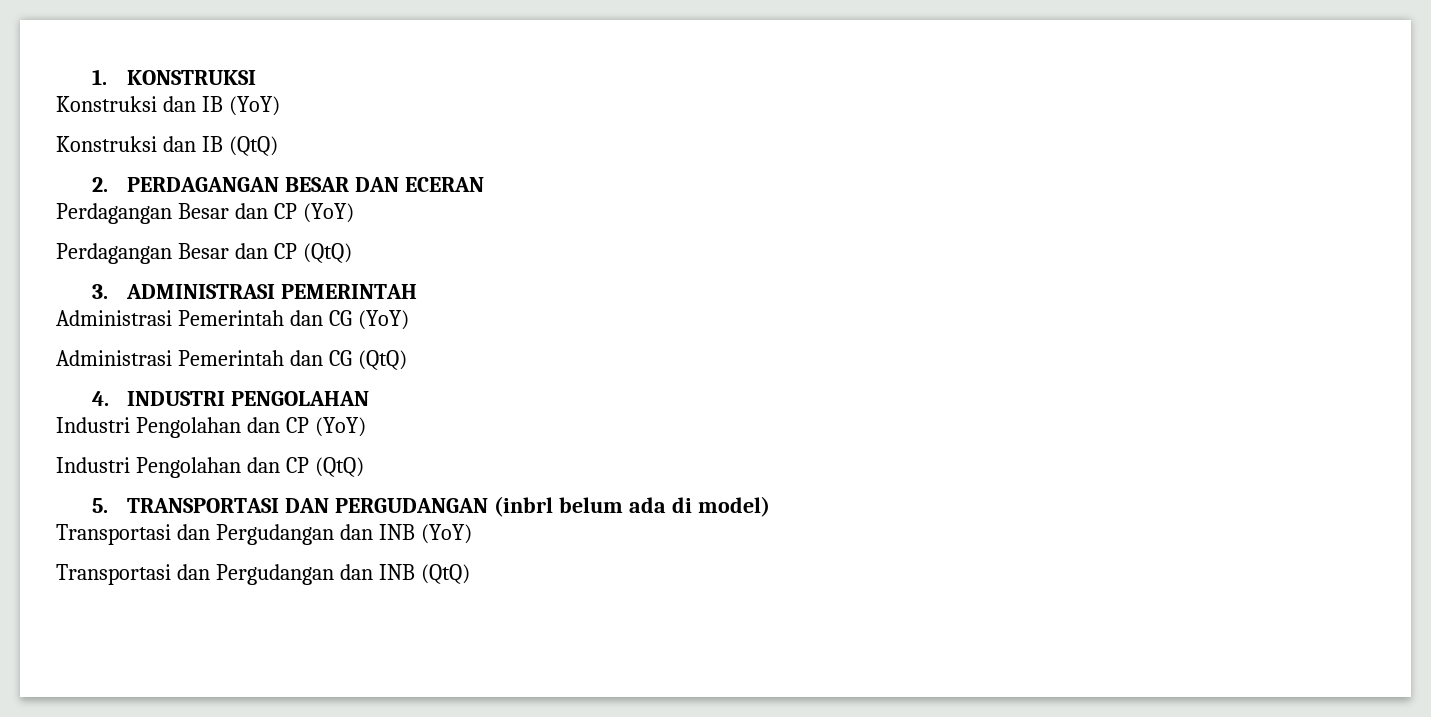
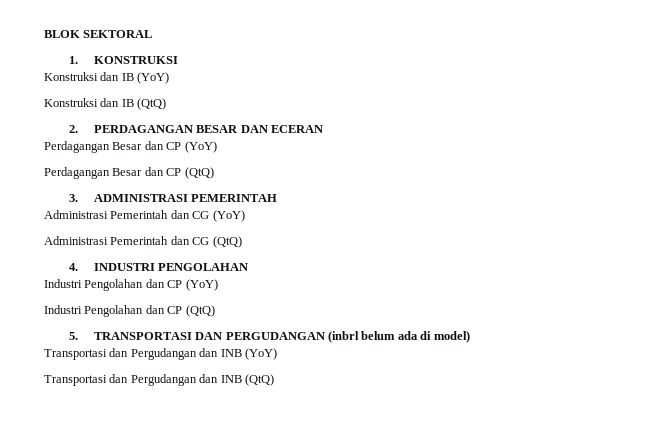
(91, 77) none -> [44,30,153,38] BLOK SEKTORAL //

